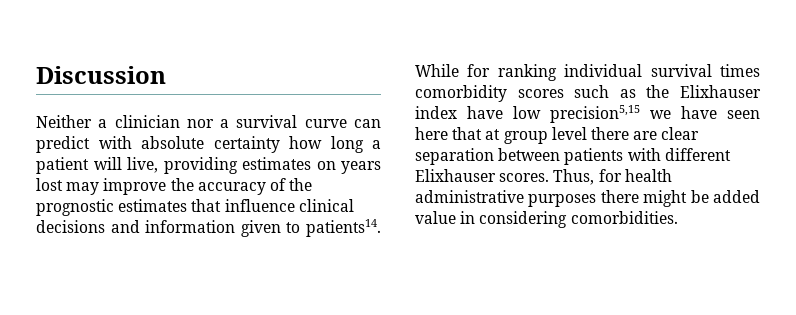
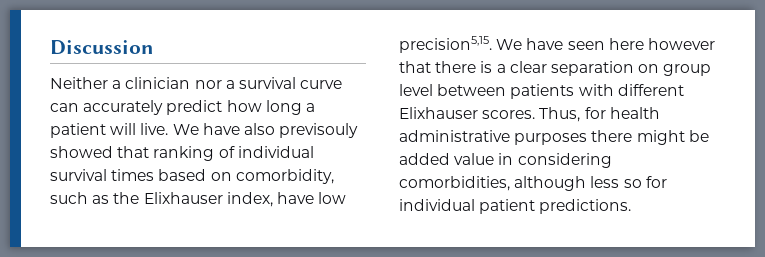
[36,136,280,153] predict with absolute certainty -> [83,100,223,115] accurately predict
[127,157,381,174] [36,178,313,195] [36,199,354,216] [36,219,381,237] [415,64,760,81] [415,85,564,102] live, providing estimates on years lost may improve the accuracy of the prognostic estimates that influence clinical decisions and information given to patients14. While for ranking individual survival times comorbidity scores -> [140,123,359,138] [50,146,314,161] [50,169,334,184] live. We have also previsouly showed that ranking of individual survival times based on comorbidity,
[415,106,457,119] index -> [226,192,273,207] index,
[550,105,671,123] precision5,15 we -> [399,36,523,53] precision5,15. We
[452,127,700,144] [415,148,494,165] that at group level there are clear separation -> [647,38,715,50] [399,61,712,76] [399,84,433,96] however that there is a clear separation on group level
[570,211,678,224] comorbidities. -> [399,176,667,191] [399,199,632,214] comorbidities, although less so for individual patient predictions.

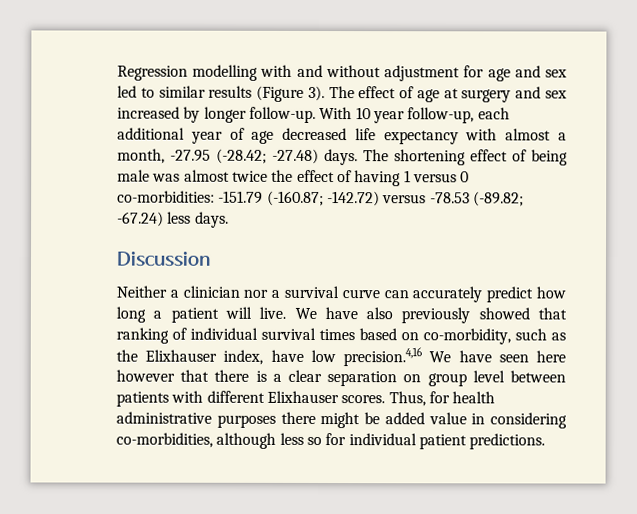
(50, 47) none -> [117,64,567,82] [117,85,567,103] [117,106,510,124] [117,127,567,145] [117,148,568,166] [117,169,470,187] [117,190,524,207] [117,211,229,228] Regression modelling with and without adjustment for age and sex led to similar results (Figure 3). The effect of age at surgery and sex increased by longer follow-up. With 10 year follow-up, each additional year of age decreased life expectancy with almost a month, -27.95 (-28.42; -27.48) days. The shortening effect of being male was almost twice the effect of having 1 versus 0 co-morbidities: -151.79 (-160.87; -142.72) versus -78.53 (-89.82; -67.24) less days. //
[279,123,359,138] previsouly -> [401,307,471,324] previously
[235,169,334,184] comorbidity, -> [423,328,511,345] co-morbidity,
[399,36,492,53] precision5,15. -> [343,347,423,367] precision.4,16
[399,176,510,191] comorbidities, -> [116,432,213,448] co-morbidities,

